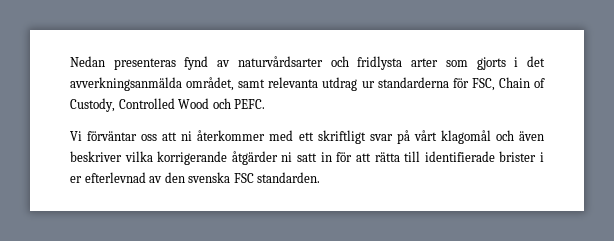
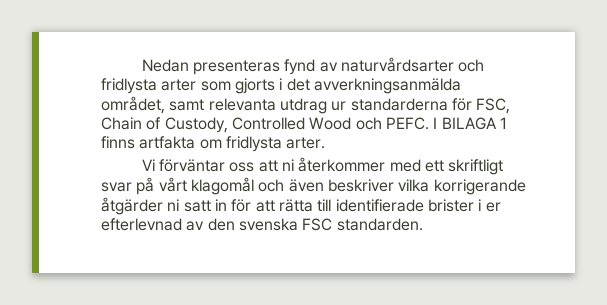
(266, 104) none -> [433,117,507,130] [101,136,326,152] I BILAGA 1 finns artfakta om fridlysta arter.

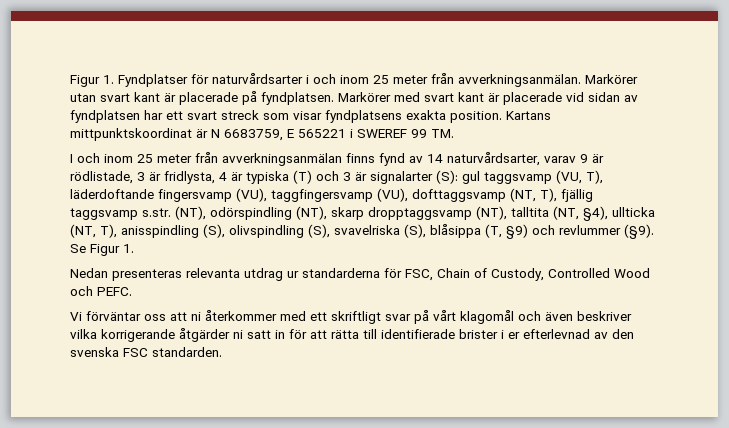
[141,57,485,75] [101,78,461,94] [101,96,205,114] Nedan presenteras fynd av naturvårdsarter och fridlysta arter som gjorts i det avverkningsanmälda området, samt -> [70,73,638,87] [70,91,638,105] [70,110,551,123] [70,128,454,141] [70,152,604,166] [70,170,603,184] [70,188,593,202] [70,206,655,221] [70,224,654,239] [70,244,134,256] [70,268,182,281] Figur 1. Fyndplatser för naturvårdsarter i och inom 25 meter från avverkningsanmälan. Markörer utan svart kant är placerade på fyndplatsen. Markörer med svart kant är placerade vid sidan av fyndplatsen har ett svart streck som visar fyndplatsens exakta position. Kartans mittpunktskoordinat är N 6683759, E 565221 i SWEREF 99 TM. // I och inom 25 meter från avverkningsanmälan finns fynd av 14 naturvårdsarter, varav 9 är rödlistade, 3 är fridlysta, 4 är typiska (T) och 3 är signalarter (S): gul taggsvamp (VU, T), läderdoftande fingersvamp (VU), taggfingersvamp (VU), dofttaggsvamp (NT, T), fjällig taggsvamp s.str. (NT), odörspindling (NT), skarp dropptaggsvamp (NT), talltita (NT, §4), ullticka (NT, T), anisspindling (S), olivspindling (S), svavelriska (S), blåsippa (T, §9) och revlummer (§9). Se Figur 1. // Nedan presenteras
[433,117,507,130] [101,136,326,152] I BILAGA 1 finns artfakta om fridlysta arter. -> (132, 291) none

